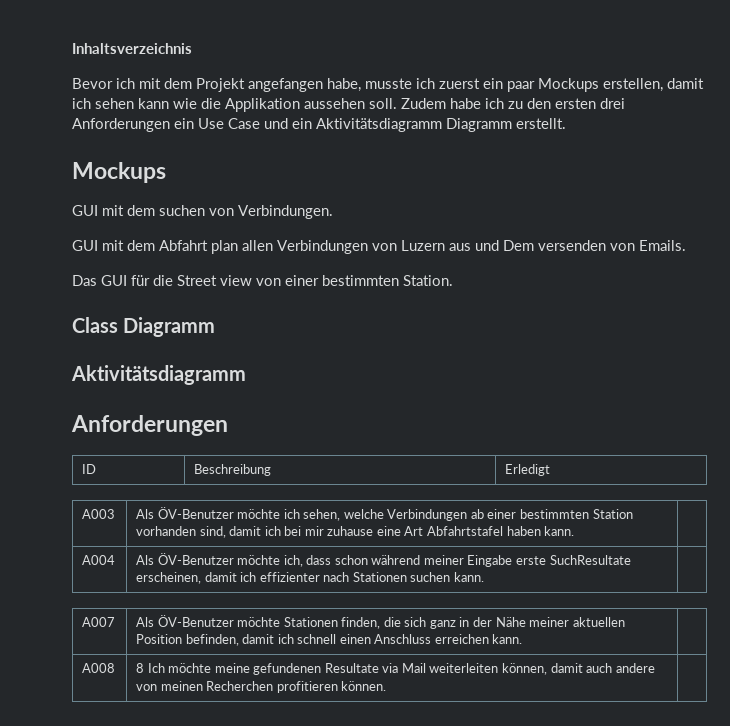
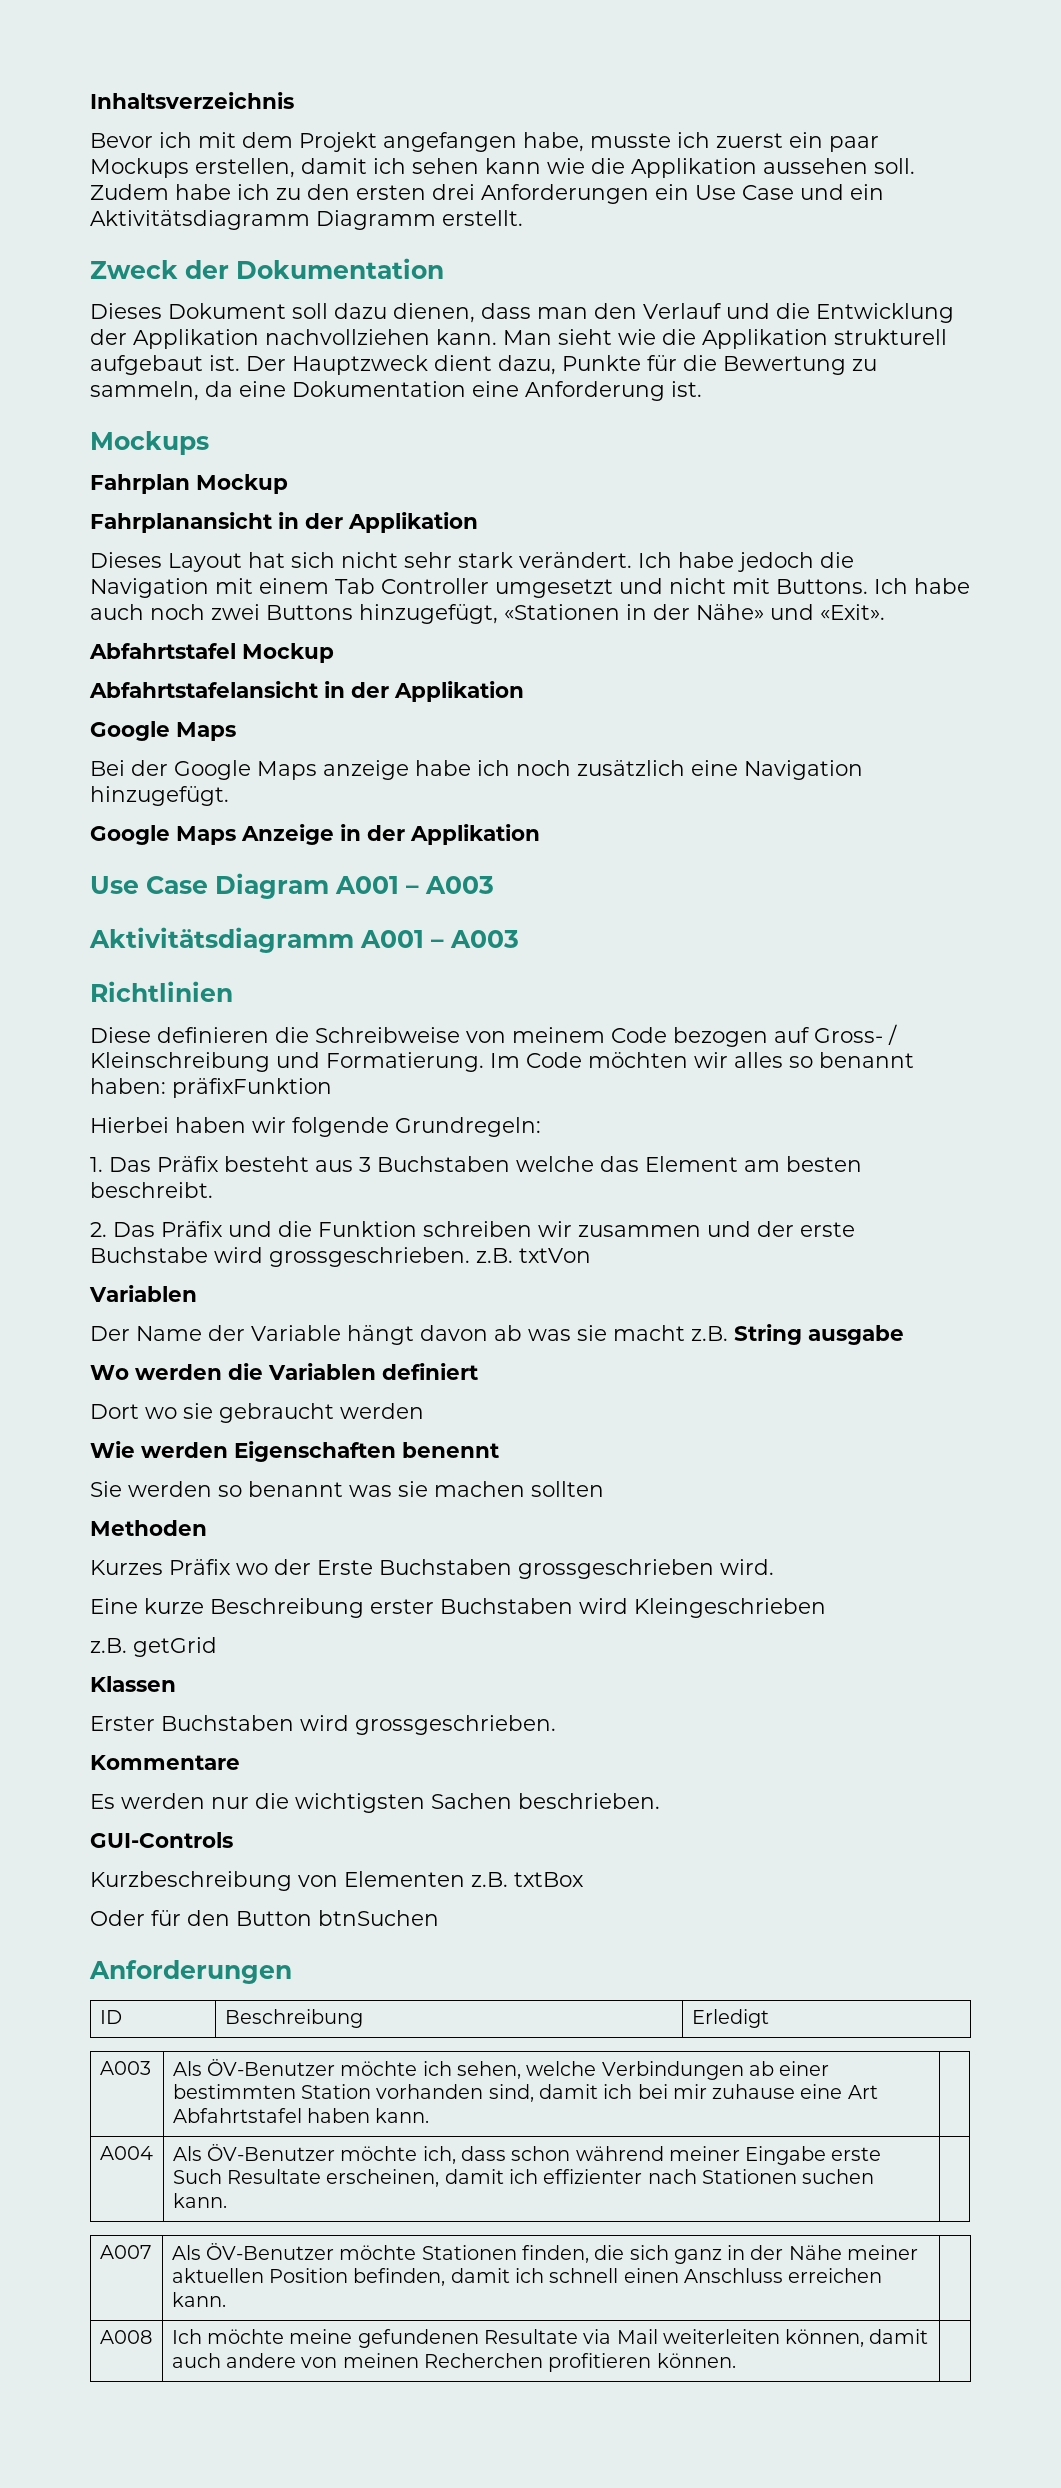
[72,162,166,183] [72,205,333,219] [72,240,686,254] [72,275,453,286] [72,317,216,337] [71,365,246,385] Mockups // GUI mit dem suchen von Verbindungen. // GUI mit dem Abfahrt plan allen Verbindungen von Luzern aus und Dem versenden von Emails. // Das GUI für die Street view von einer bestimmten Station. // Class Diagramm // Aktivitätsdiagramm -> [90,258,444,279] [90,303,954,323] [90,329,947,349] [90,355,877,375] [90,381,702,401] [90,431,209,455] [90,474,288,494] [90,512,478,533] [90,552,854,572] [90,578,970,598] [90,604,885,624] [89,643,334,663] [89,681,524,702] [90,721,236,741] [90,760,863,780] [90,786,229,806] [90,824,540,845] [90,873,494,899] [89,927,519,953] [90,981,233,1002] [90,1024,897,1047] [90,1052,914,1072] [90,1078,332,1098] [90,1117,541,1137] [90,1156,862,1172] [90,1182,213,1198] [90,1221,855,1237] [90,1247,591,1267] [89,1285,197,1302] [90,1324,904,1345] [90,1363,478,1380] [90,1403,424,1423] [90,1441,499,1462] [90,1481,604,1497] [90,1520,207,1536] [90,1559,774,1579] [90,1598,826,1618] [90,1637,217,1657] [90,1676,176,1692] [90,1715,556,1735] [90,1755,240,1770] [90,1793,660,1813] [90,1832,233,1848] [90,1871,584,1891] [90,1910,439,1926] Zweck der Dokumentation // Dieses Dokument soll dazu dienen, dass man den Verlauf und die Entwicklung der Applikation nachvollziehen kann. Man sieht wie die Applikation strukturell aufgebaut ist. Der Hauptzweck dient dazu, Punkte für die Bewertung zu sammeln, da eine Dokumentation eine Anforderung ist. // Mockups // Fahrplan Mockup // Fahrplanansicht in der Applikation // Dieses Layout hat sich nicht sehr stark verändert. Ich habe jedoch die Navigation mit einem Tab Controller umgesetzt und nicht mit Buttons. Ich habe auch noch zwei Buttons hinzugefügt, «Stationen in der Nähe» und «Exit». // Abfahrtstafel Mockup // Abfahrtstafelansicht in der Applikation // Google Maps // Bei der Google Maps anzeige habe ich noch zusätzlich eine Navigation hinzugefügt. // Google Maps Anzeige in der Applikation // Use Case Diagram A001 – A003 // Aktivitätsdiagramm A001 – A003 // Richtlinien // Diese definieren die Schreibweise von meinem Code bezogen auf Gross- / Kleinschreibung und Formatierung. Im Code möchten wir alles so benannt haben: präfixFunktion // Hierbei haben wir folgende Grundregeln: // 1. Das Präfix besteht aus 3 Buchstaben welche das Element am besten beschreibt. // 2. Das Präfix und die Funktion schreiben wir zusammen und der erste Buchstabe wird grossgeschrieben. z.B. txtVon // Variablen // Der Name der Variable hängt davon ab was sie macht z.B. String ausgabe // Wo werden die Variablen definiert // Dort wo sie gebraucht werden // Wie werden Eigenschaften benennt // Sie werden so benannt was sie machen sollten // Methoden // Kurzes Präfix wo der Erste Buchstaben grossgeschrieben wird. // Eine kurze Beschreibung erster Buchstaben wird Kleingeschrieben // z.B. getGrid // Klassen // Erster Buchstaben wird grossgeschrieben. // Kommentare // Es werden nur die wichtigsten Sachen beschrieben. // GUI-Controls // Kurzbeschreibung von Elementen z.B. txtBox // Oder für den Button btnSuchen
[549,555,631,565] SuchResultate -> [172,2169,322,2184] Such Resultate
[136,663,145,673] 8 -> (152, 2337) none

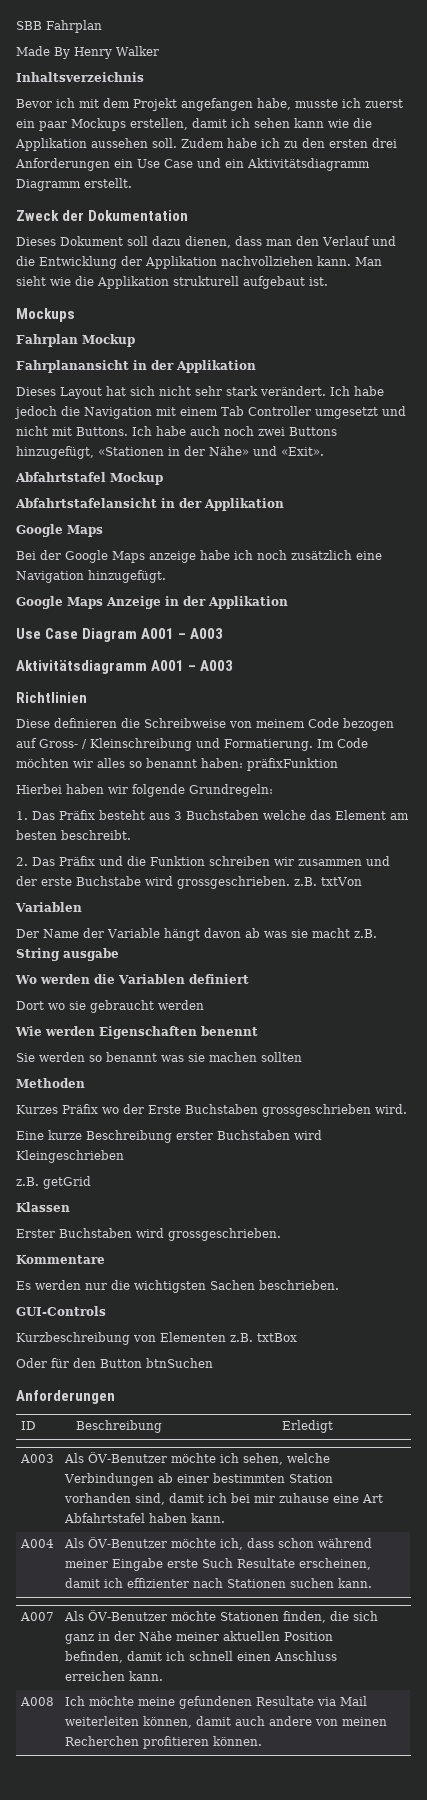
(90, 100) none -> [16,20,102,33] [16,46,159,59] SBB Fahrplan // Made By Henry Walker //
[246,355,877,375] [90,381,702,401] Der Hauptzweck dient dazu, Punkte für die Bewertung zu sammeln, da eine Dokumentation eine Anforderung ist. -> (328, 281) none

